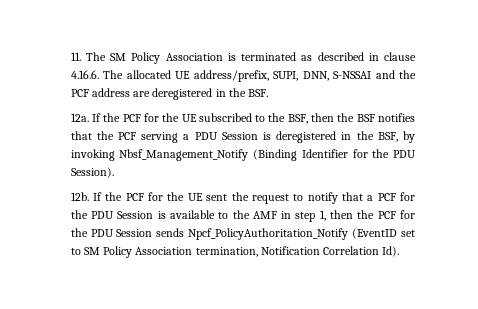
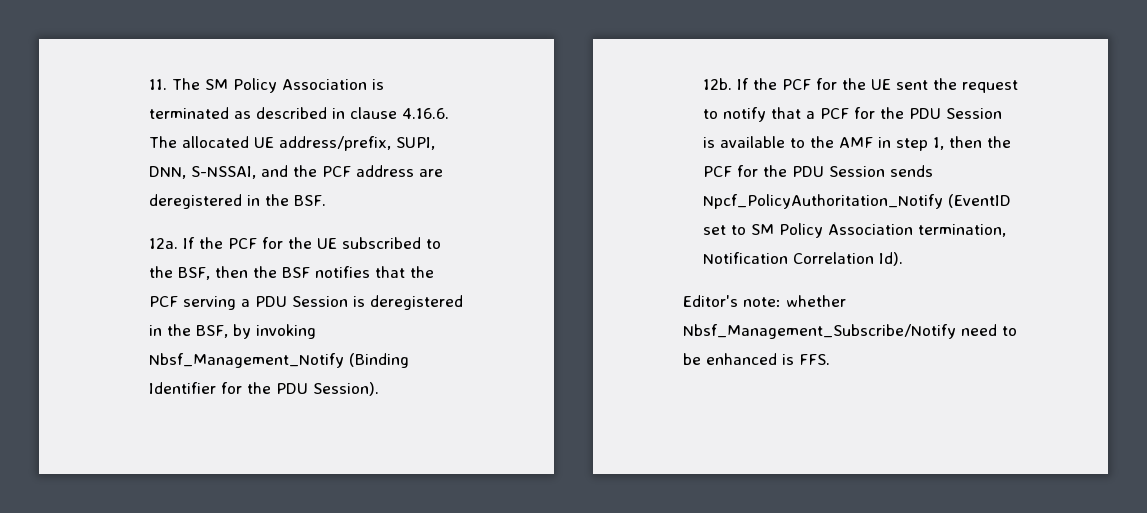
[333,71,372,79] S-NSSAI -> [190,166,256,179] S-NSSAI,
(400, 251) none -> [683,295,846,307] [683,324,1017,339] [683,353,830,365] // Editor's note: whether Nbsf_Management_Subscribe/Notify need to be enhanced is FFS.

